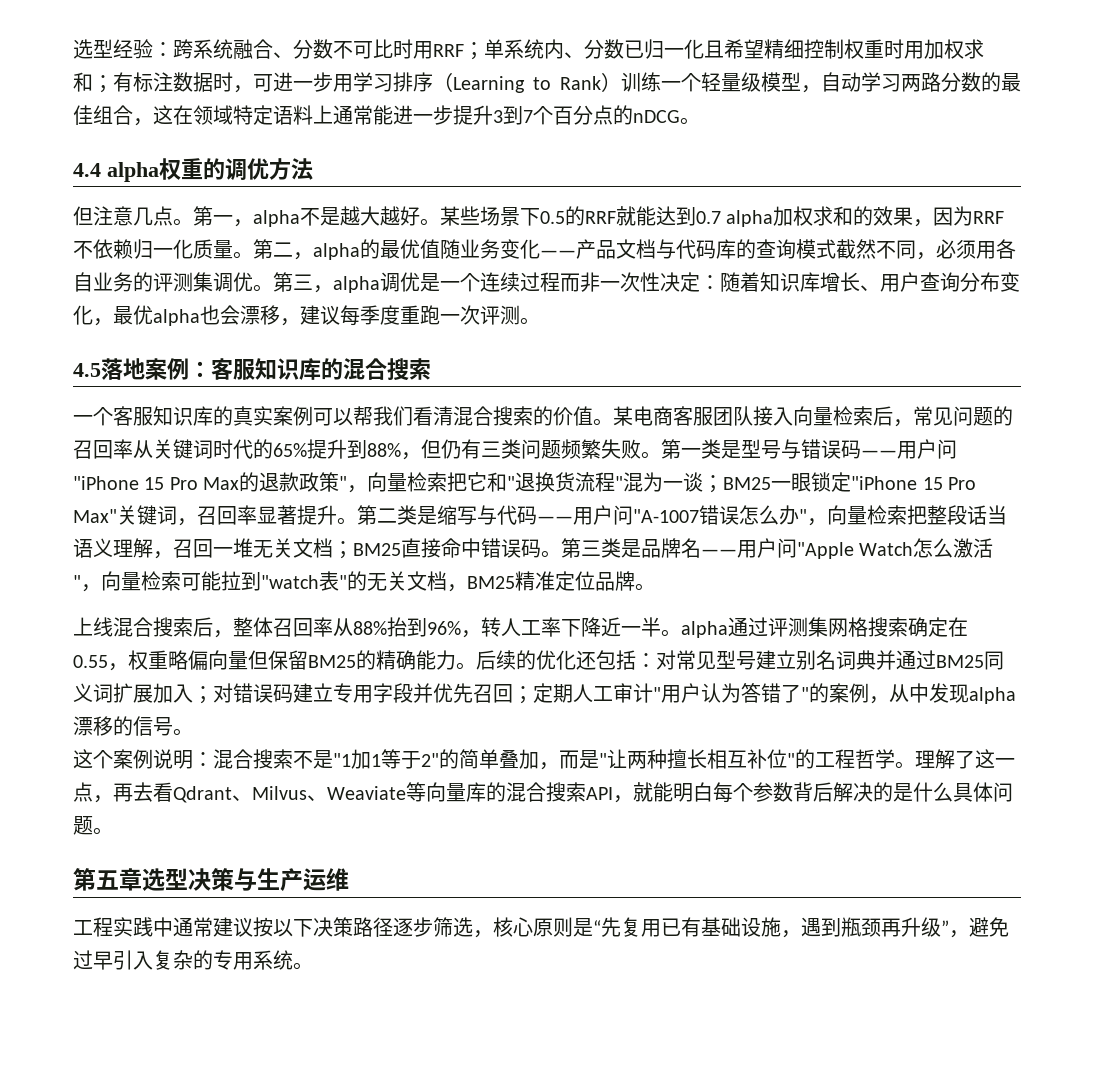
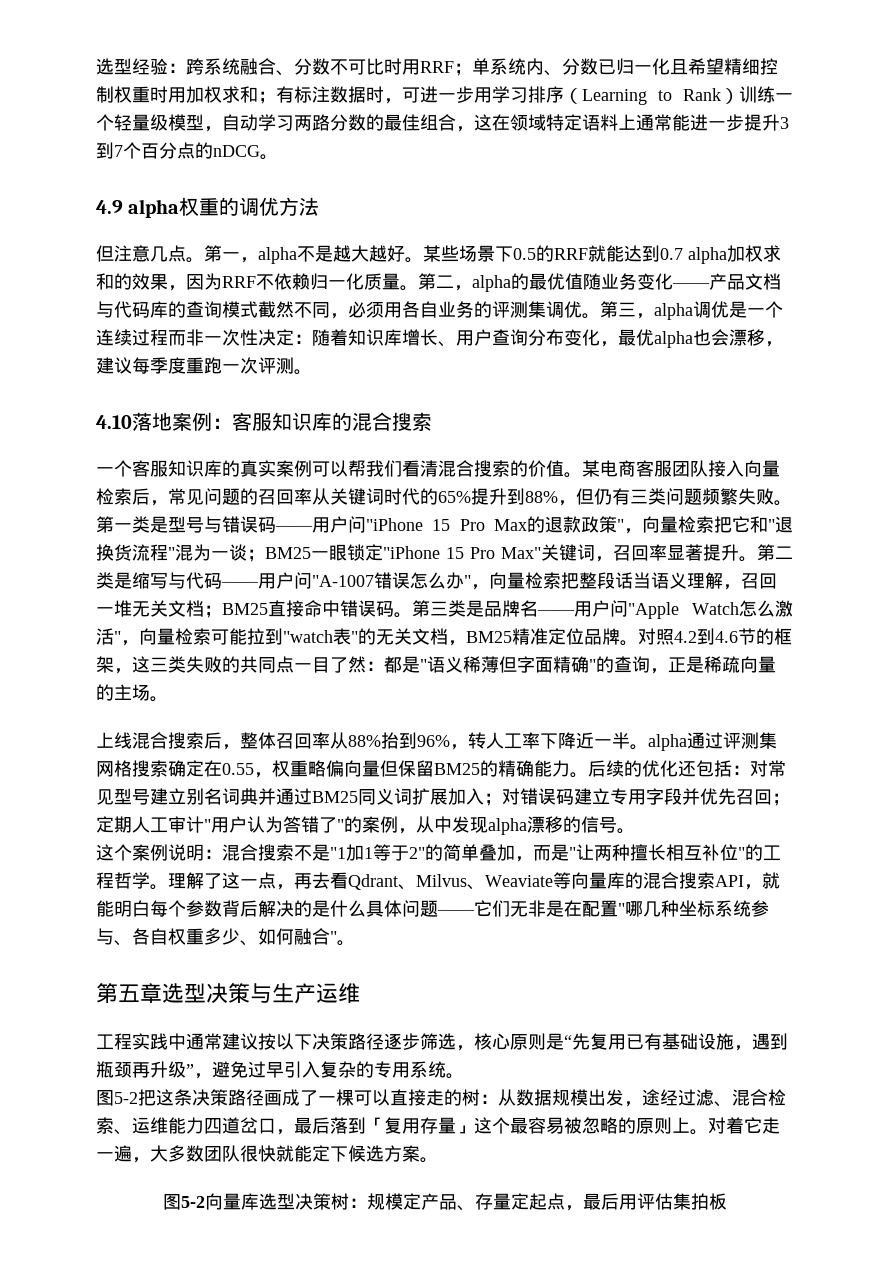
[73,163,101,177] 4.4 -> [96,200,123,214] 4.9
[73,363,101,377] 4.5 -> [96,415,132,429] 4.10
(655, 587) none -> [638,628,792,645] [96,656,776,674] [96,684,168,702] 对照4.2到4.6节的框架，这三类失败的共同点一目了然：都是"语义稀薄但字面精确"的查询，正是稀疏向量的主场。
(93, 825) none -> [437,900,769,917] [96,928,337,946] ——它们无非是在配置"哪几种坐标系统参与、各自权重多少、如何融合"
(313, 966) none -> [96,1089,786,1107] [96,1117,780,1135] [96,1145,438,1163] [162,1193,727,1211] // 图5-2把这条决策路径画成了一棵可以直接走的树：从数据规模出发，途经过滤、混合检索、运维能力四道岔口，最后落到「复用存量」这个最容易被忽略的原则上。对着它走一遍，大多数团队很快就能定下候选方案。 // 图5-2向量库选型决策树：规模定产品、存量定起点，最后用评估集拍板

